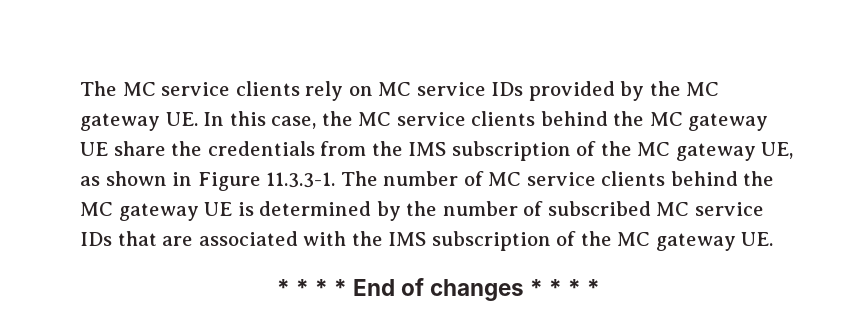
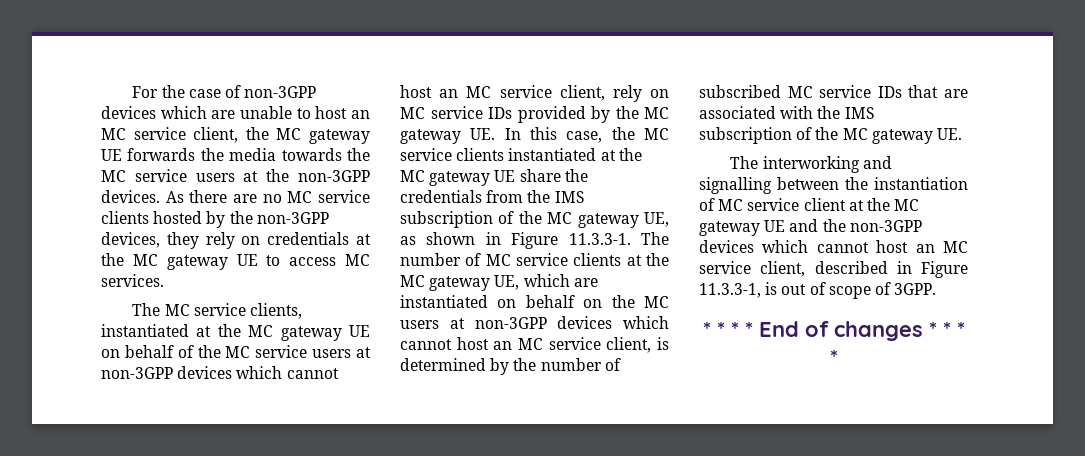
[80,81,300,96] The MC service clients -> [132,85,317,98] [101,106,370,119] [101,127,370,144] [101,148,370,161] [101,169,370,182] [101,190,370,203] [101,211,329,228] [101,232,371,249] [101,253,370,270] [101,274,164,287] [132,303,303,319] [101,324,370,341] [101,345,371,358] [101,366,339,379] [400,85,605,101] For the case of non-3GPP devices which are unable to host an MC service client, the MC gateway UE forwards the media towards the MC service users at the non-3GPP devices. As there are no MC service clients hosted by the non-3GPP devices, they rely on credentials at the MC gateway UE to access MC services. // The MC service clients, instantiated at the MC gateway UE on behalf of the MC service users at non-3GPP devices which cannot host an MC service client,
[540,111,608,126] behind -> [508,148,616,161] instantiated at
[670,171,775,186] [80,202,233,221] behind the MC gateway UE -> [626,253,669,266] [400,274,598,291] [400,295,669,308] [400,316,669,329] [400,337,652,353] at the MC gateway UE, which are instantiated on behalf on the MC users at non-3GPP devices which cannot host an MC service client,
(774, 239) none -> [730,156,892,173] [699,177,968,194] [699,198,920,211] [699,219,922,236] [699,240,968,253] [699,261,968,278] [699,282,937,299] // The interworking and signalling between the instantiation of MC service client at the MC gateway UE and the non-3GPP devices which cannot host an MC service client, described in Figure 11.3.3-1, is out of scope of 3GPP.

